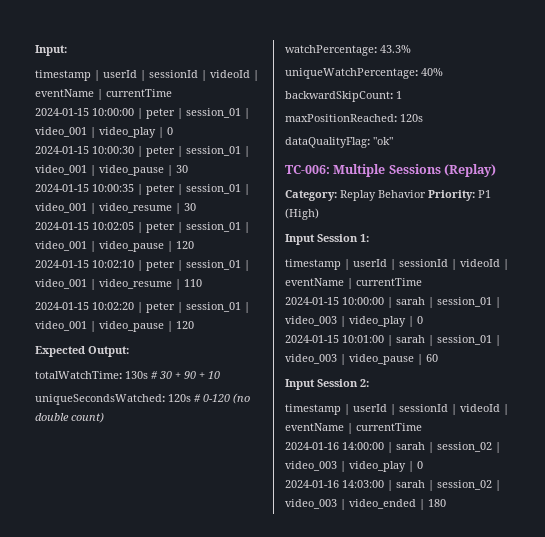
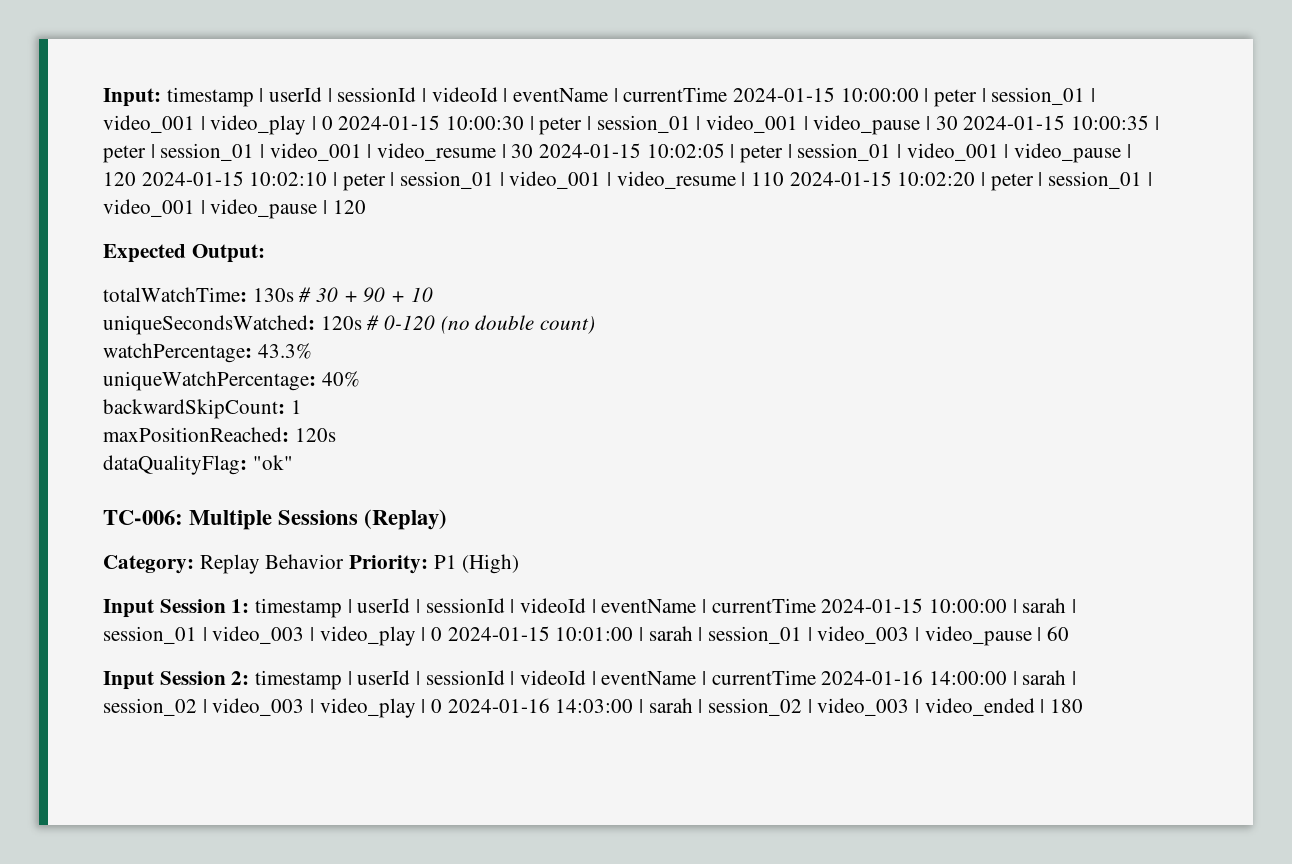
(67, 50) // -> (161, 97) none
(172, 93) // -> (728, 94) none
(173, 131) // -> (333, 123) none
(188, 169) // -> (958, 123) none
(196, 207) // -> (534, 151) none
(194, 245) // -> (136, 179) none
(202, 283) // -> (785, 179) none
(369, 238) // -> (250, 606) none
(422, 282) // -> (816, 605) none
(423, 320) // -> (443, 634) none
(369, 383) // -> (250, 678) none
(422, 427) // -> (816, 677) none
(423, 465) // -> (443, 706) none

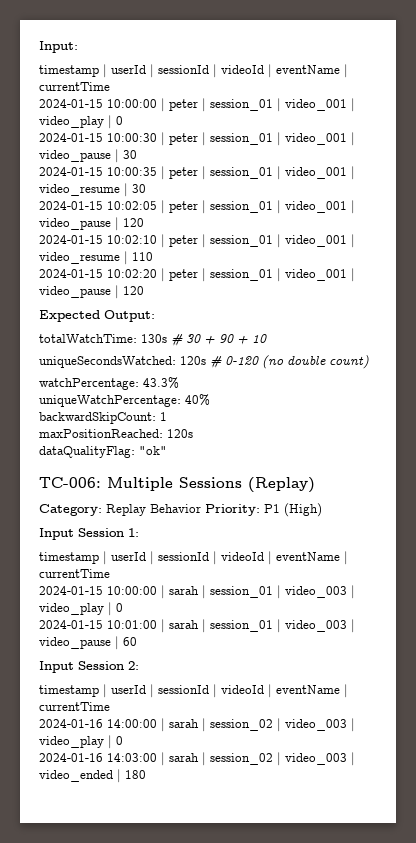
(161, 97) none -> (78, 47) //
(728, 94) none -> (110, 86) //
(333, 123) none -> (123, 120) //
(958, 123) none -> (137, 154) //
(534, 151) none -> (146, 188) //
(136, 179) none -> (144, 222) //
(785, 179) none -> (153, 256) //
(250, 606) none -> (139, 532) //
(816, 605) none -> (110, 573) //
(443, 634) none -> (123, 607) //
(250, 678) none -> (139, 665) //
(816, 677) none -> (110, 706) //
(443, 706) none -> (123, 740) //

